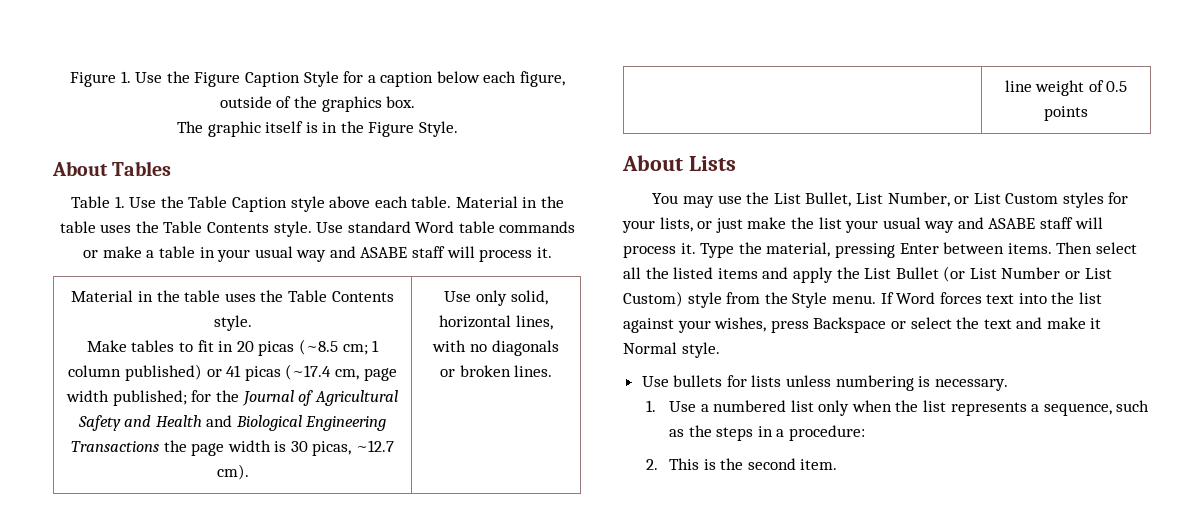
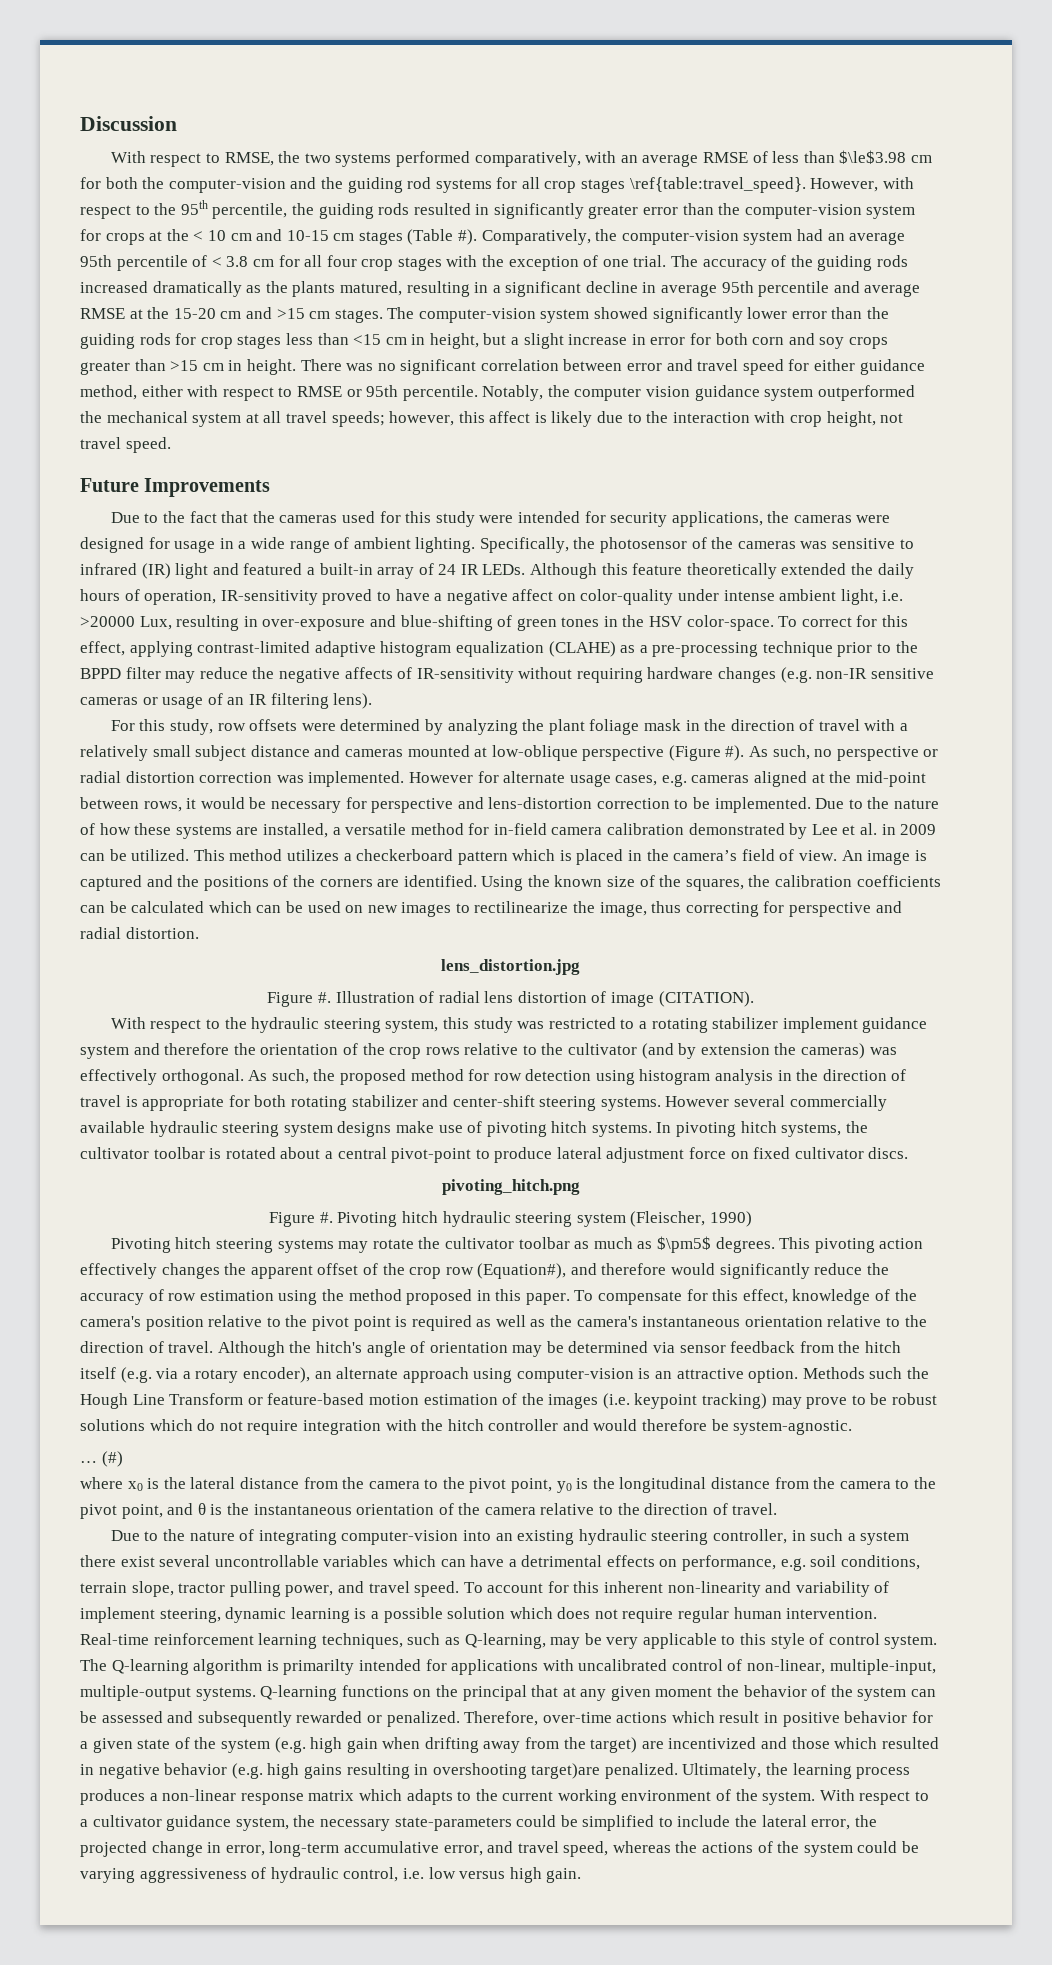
[69,71,566,87] [219,96,416,112] [176,121,459,137] [52,161,172,176] [70,196,565,212] [59,221,576,237] [83,246,552,262] [71,290,394,302] [213,315,252,331] [86,339,380,356] [68,364,397,381] [66,390,398,406] [77,415,387,431] [70,440,395,456] [216,464,249,480] [444,290,548,306] [439,315,553,330] [432,340,559,356] [439,365,553,377] [1004,80,1128,96] [1044,106,1088,121] [622,155,736,171] [652,192,1129,208] [622,217,1103,233] [623,242,1137,258] [623,266,1112,283] [623,291,1103,308] [623,317,1102,333] [623,342,720,358] [641,375,1008,391] [645,400,1150,416] [668,425,865,441] [645,458,838,470] Figure 1. Use the Figure Caption Style for a caption below each figure, outside of the graphics box. // The graphic itself is in the Figure Style. // About Tables // Table 1. Use the Table Caption style above each table. Material in the table uses the Table Contents style. Use standard Word table commands or make a table in your usual way and ASABE staff will process it. // Material in the table uses the Table Contents style. // Make tables to fit in 20 picas (~8.5 cm; 1 column published) or 41 picas (~17.4 cm, page width published; for the Journal of Agricultural Safety and Health and Biological Engineering Transactions the page width is 30 picas, ~12.7 cm). | Use only solid, horizontal lines, with no diagonals or broken lines. // | line weight of 0.5 points // About Lists // You may use the List Bullet, List Number, or List Custom styles for your lists, or just make the list your usual way and ASABE staff will process it. Type the material, pressing Enter between items. Then select all the listed items and apply the List Bullet (or List Number or List Custom) style from the Style menu. If Word forces text into the list against your wishes, press Backspace or select the text and make it Normal style. // Use bullets for lists unless numbering is necessary. // 1. Use a numbered list only when the list represents a sequence, such as the steps in a procedure: // 2. This is the second item. -> [80,116,177,131] [110,150,932,167] [80,177,914,193] [80,200,916,219] [80,229,906,245] [80,255,908,271] [80,281,921,297] [80,307,890,323] [80,333,888,349] [80,359,925,375] [80,385,915,401] [80,411,904,427] [80,437,171,453] [80,478,271,497] [110,511,891,527] [80,537,914,553] [80,563,914,579] [80,589,904,605] [80,615,909,631] [80,641,918,657] [80,667,934,683] [80,693,373,709] [110,719,909,735] [80,745,939,761] [80,771,926,787] [80,797,940,813] [80,823,937,839] [80,849,927,865] [80,875,941,891] [80,901,902,917] [80,927,199,939] [441,959,580,975] [267,991,754,1007] [110,1017,928,1033] [80,1043,897,1059] [80,1069,907,1085] [80,1095,887,1111] [80,1121,868,1137] [80,1147,909,1163] [441,1179,580,1195] [269,1211,752,1227] [110,1236,924,1253] [80,1263,889,1279] [80,1289,917,1305] [80,1315,927,1331] [80,1341,902,1357] [80,1367,930,1383] [80,1393,938,1409] [80,1419,853,1435] [80,1451,123,1467] [80,1477,936,1493] [80,1503,778,1519] [110,1529,910,1545] [80,1555,920,1571] [80,1581,890,1597] [80,1607,878,1623] [80,1633,938,1649] [80,1659,936,1675] [80,1685,937,1701] [80,1711,933,1727] [80,1737,939,1753] [80,1763,911,1779] [80,1789,930,1805] [80,1815,877,1831] [80,1841,920,1857] [80,1867,582,1883] Discussion // With respect to RMSE, the two systems performed comparatively, with an average RMSE of less than $\le$3.98 cm for both the computer-vision and the guiding rod systems for all crop stages \ref{table:travel_speed}. However, with respect to the 95th percentile, the guiding rods resulted in significantly greater error than the computer-vision system for crops at the < 10 cm and 10-15 cm stages (Table #). Comparatively, the computer-vision system had an average 95th percentile of < 3.8 cm for all four crop stages with the exception of one trial. The accuracy of the guiding rods increased dramatically as the plants matured, resulting in a significant decline in average 95th percentile and average RMSE at the 15-20 cm and >15 cm stages. The computer-vision system showed significantly lower error than the guiding rods for crop stages less than <15 cm in height, but a slight increase in error for both corn and soy crops greater than >15 cm in height. There was no significant correlation between error and travel speed for either guidance method, either with respect to RMSE or 95th percentile. Notably, the computer vision guidance system outperformed the mechanical system at all travel speeds; however, this affect is likely due to the interaction with crop height, not travel speed. // Future Improvements // Due to the fact that the cameras used for this study were intended for security applications, the cameras were designed for usage in a wide range of ambient lighting. Specifically, the photosensor of the cameras was sensitive to infrared (IR) light and featured a built-in array of 24 IR LEDs. Although this feature theoretically extended the daily hours of operation, IR-sensitivity proved to have a negative affect on color-quality under intense ambient light, i.e. >20000 Lux, resulting in over-exposure and blue-shifting of green tones in the HSV color-space. To correct for this effect, applying contrast-limited adaptive histogram equalization (CLAHE) as a pre-processing technique prior to the BPPD filter may reduce the negative affects of IR-sensitivity without requiring hardware changes (e.g. non-IR sensitive cameras or usage of an IR filtering lens). // For this study, row offsets were determined by analyzing the plant foliage mask in the direction of travel with a relatively small subject distance and cameras mounted at low-oblique perspective (Figure #). As such, no perspective or radial distortion correction was implemented. However for alternate usage cases, e.g. cameras aligned at the mid-point between rows, it would be necessary for perspective and lens-distortion correction to be implemented. Due to the nature of how these systems are installed, a versatile method for in-field camera calibration demonstrated by Lee et al. in 2009 can be utilized. This method utilizes a checkerboard pattern which is placed in the camera’s field of view. An image is captured and the positions of the corners are identified. Using the known size of the squares, the calibration coefficients can be calculated which can be used on new images to rectilinearize the image, thus correcting for perspective and radial distortion. // lens_distortion.jpg // Figure #. Illustration of radial lens distortion of image (CITATION). // With respect to the hydraulic steering system, this study was restricted to a rotating stabilizer implement guidance system and therefore the orientation of the crop rows relative to the cultivator (and by extension the cameras) was effectively orthogonal. As such, the proposed method for row detection using histogram analysis in the direction of travel is appropriate for both rotating stabilizer and center-shift steering systems. However several commercially available hydraulic steering system designs make use of pivoting hitch systems. In pivoting hitch systems, the cultivator toolbar is rotated about a central pivot-point to produce lateral adjustment force on fixed cultivator discs. // pivoting_hitch.png // Figure #. Pivoting hitch hydraulic steering system (Fleischer, 1990) // Pivoting hitch steering systems may rotate the cultivator toolbar as much as $\pm5$ degrees. This pivoting action effectively changes the apparent offset of the crop row (Equation#), and therefore would significantly reduce the accuracy of row estimation using the method proposed in this paper. To compensate for this effect, knowledge of the camera's position relative to the pivot point is required as well as the camera's instantaneous orientation relative to the direction of travel. Although the hitch's angle of orientation may be determined via sensor feedback from the hitch itself (e.g. via a rotary encoder), an alternate approach using computer-vision is an attractive option. Methods such the Hough Line Transform or feature-based motion estimation of the images (i.e. keypoint tracking) may prove to be robust solutions which do not require integration with the hitch controller and would therefore be system-agnostic. // … (#) // where x0 is the lateral distance from the camera to the pivot point, y0 is the longitudinal distance from the camera to the pivot point, and θ is the instantaneous orientation of the camera relative to the direction of travel. // Due to the nature of integrating computer-vision into an existing hydraulic steering controller, in such a system there exist several uncontrollable variables which can have a detrimental effects on performance, e.g. soil conditions, terrain slope, tractor pulling power, and travel speed. To account for this inherent non-linearity and variability of implement steering, dynamic learning is a possible solution which does not require regular human intervention. Real-time reinforcement learning techniques, such as Q-learning, may be very applicable to this style of control system. The Q-learning algorithm is primarilty intended for applications with uncalibrated control of non-linear, multiple-input, multiple-output systems. Q-learning functions on the principal that at any given moment the behavior of the system can be assessed and subsequently rewarded or penalized. Therefore, over-time actions which result in positive behavior for a given state of the system (e.g. high gain when drifting away from the target) are incentivized and those which resulted in negative behavior (e.g. high gains resulting in overshooting target)are penalized. Ultimately, the learning process produces a non-linear response matrix which adapts to the current working environment of the system. With respect to a cultivator guidance system, the necessary state-parameters could be simplified to include the lateral error, the projected change in error, long-term accumulative error, and travel speed, whereas the actions of the system could be varying aggressiveness of hydraulic control, i.e. low versus high gain.

